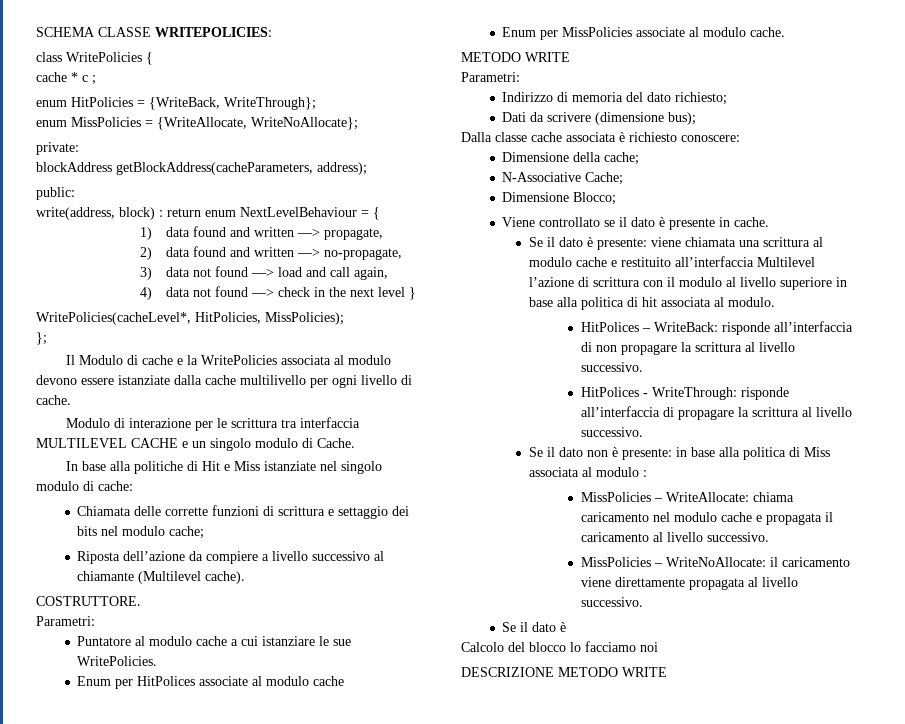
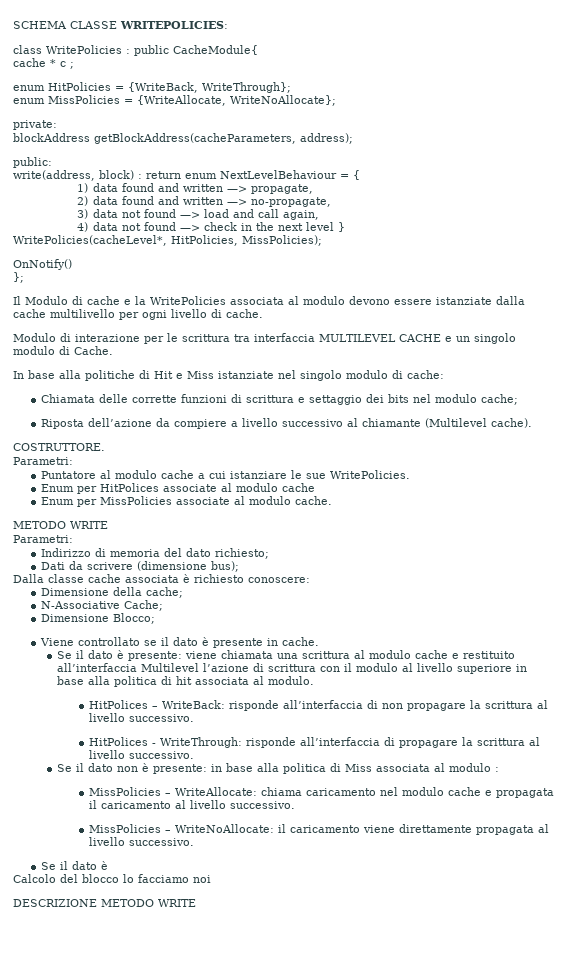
[146,52,153,65] { -> [126,45,258,56] : public CacheModule{
(344, 318) none -> [13,259,72,270] // OnNotify()

